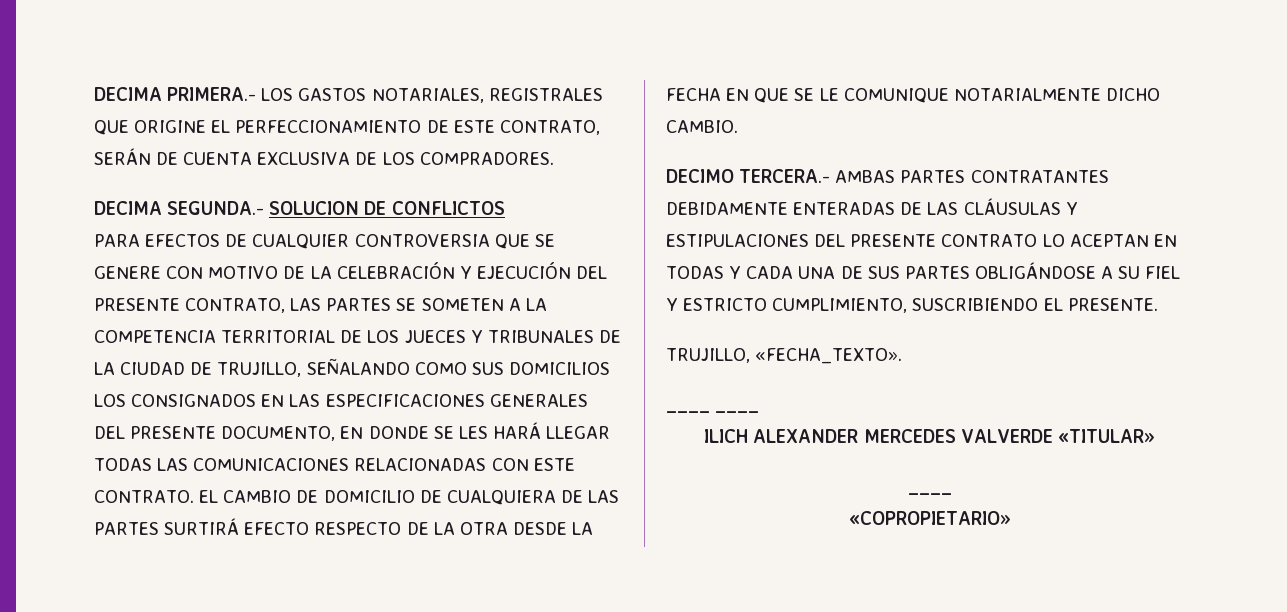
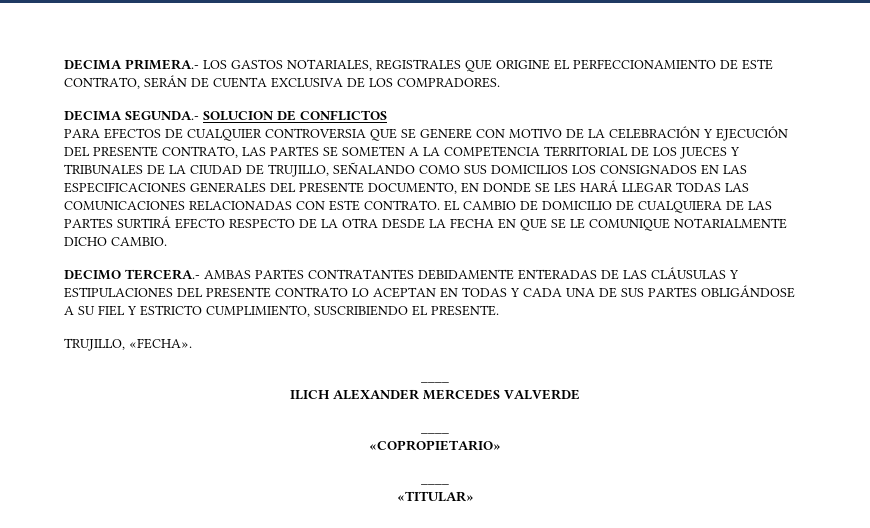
[755,348,903,364] [666,411,760,413] «FECHA_TEXTO». // ____ ____ -> [129,338,192,349] [421,381,449,383] «FECHA». // ____
[1057,429,1155,443] «TITULAR» -> (580, 394) none
(1011, 518) none -> [421,483,449,485] [396,491,474,502] // ____ // «TITULAR»

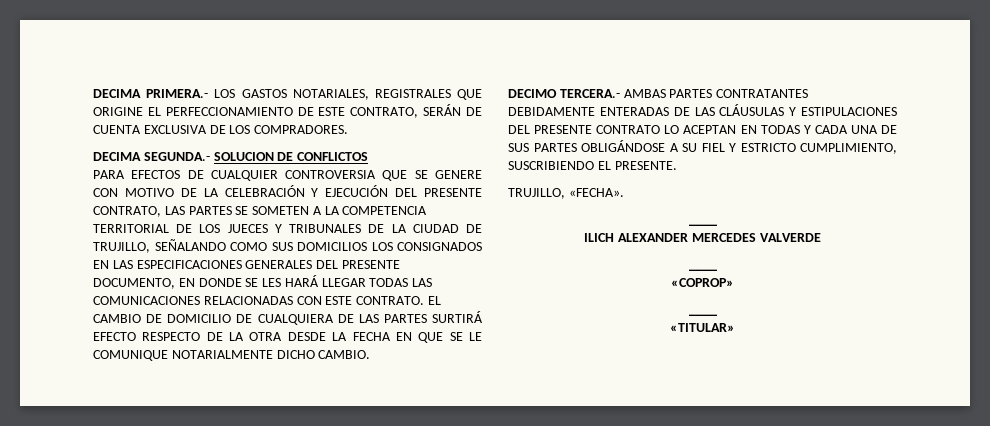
[369,440,501,451] «COPROPIETARIO» -> [671,278,734,287] «COPROP»

